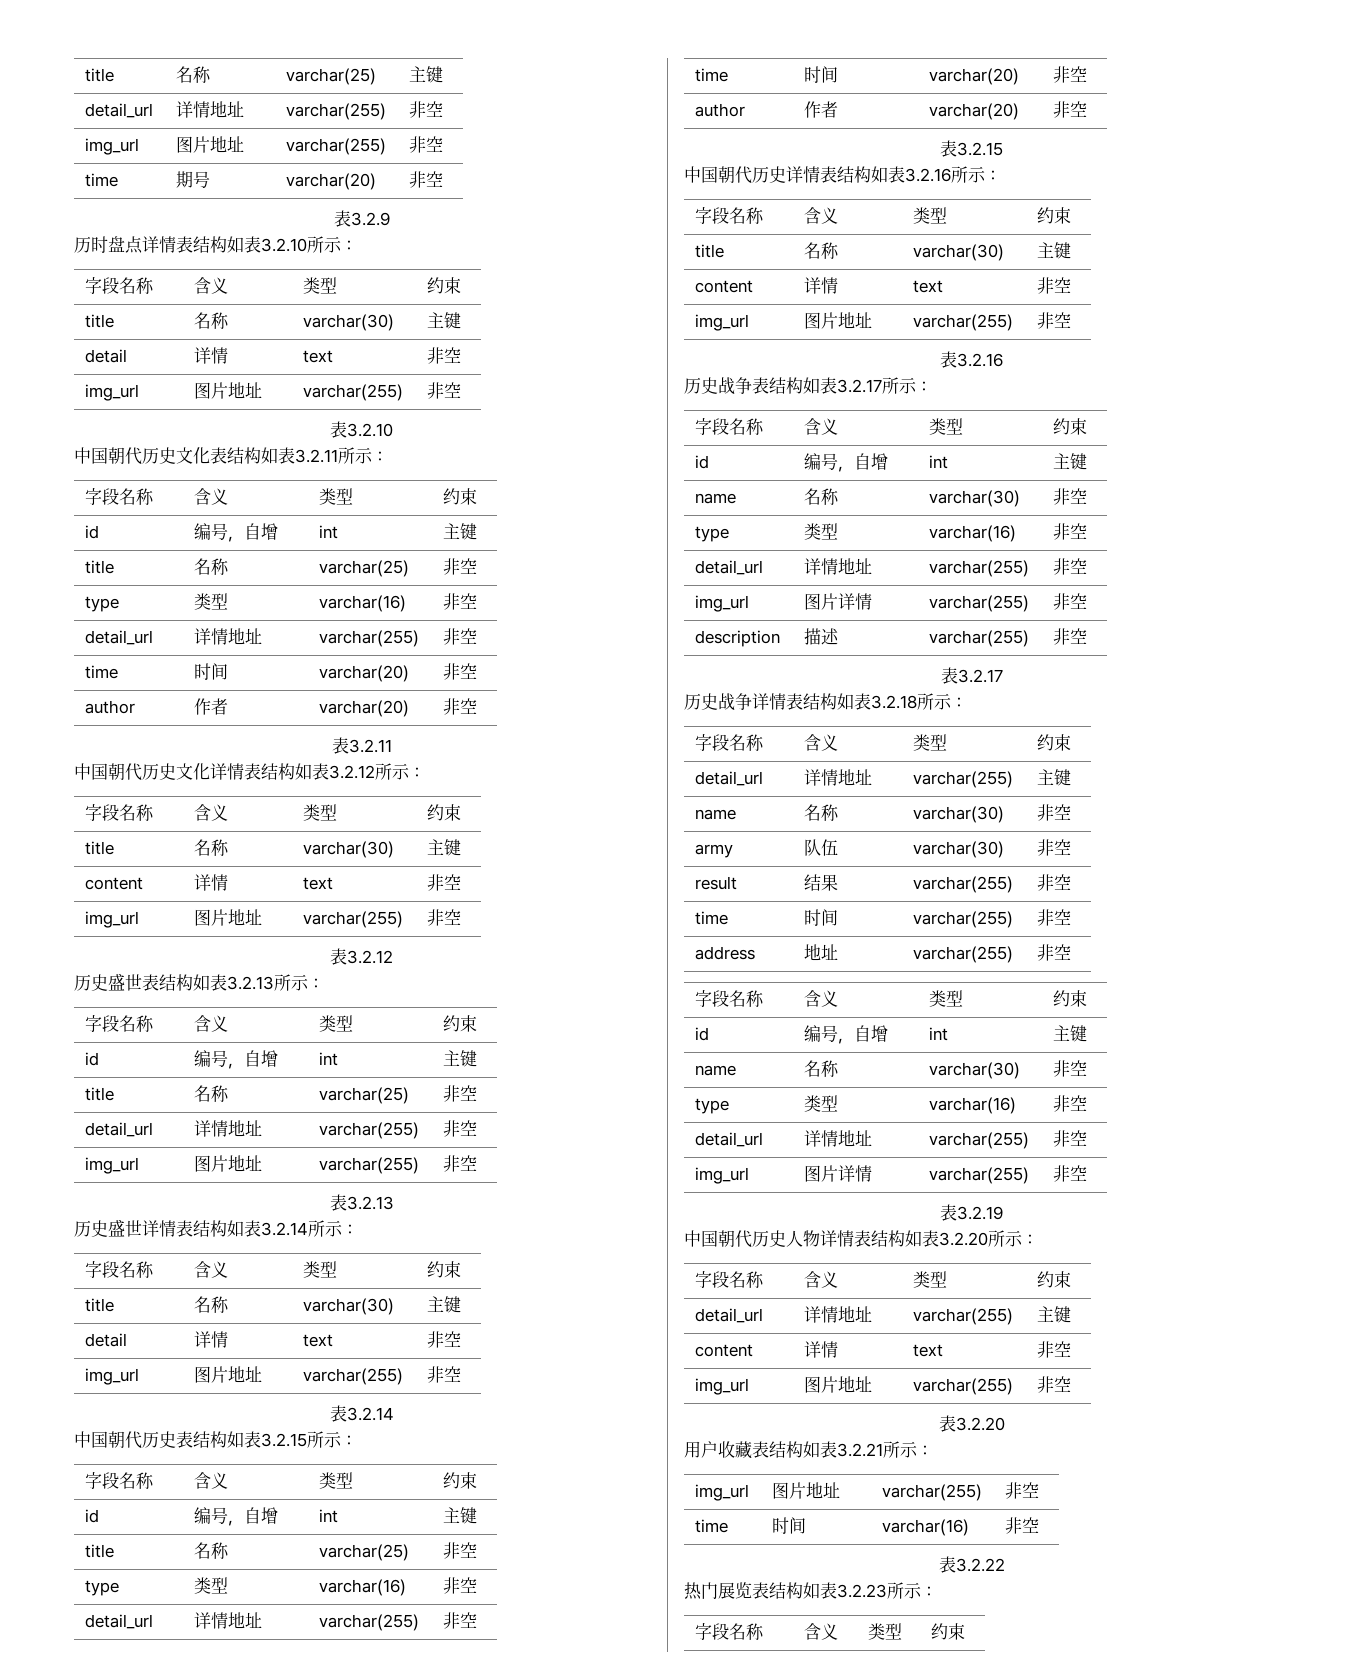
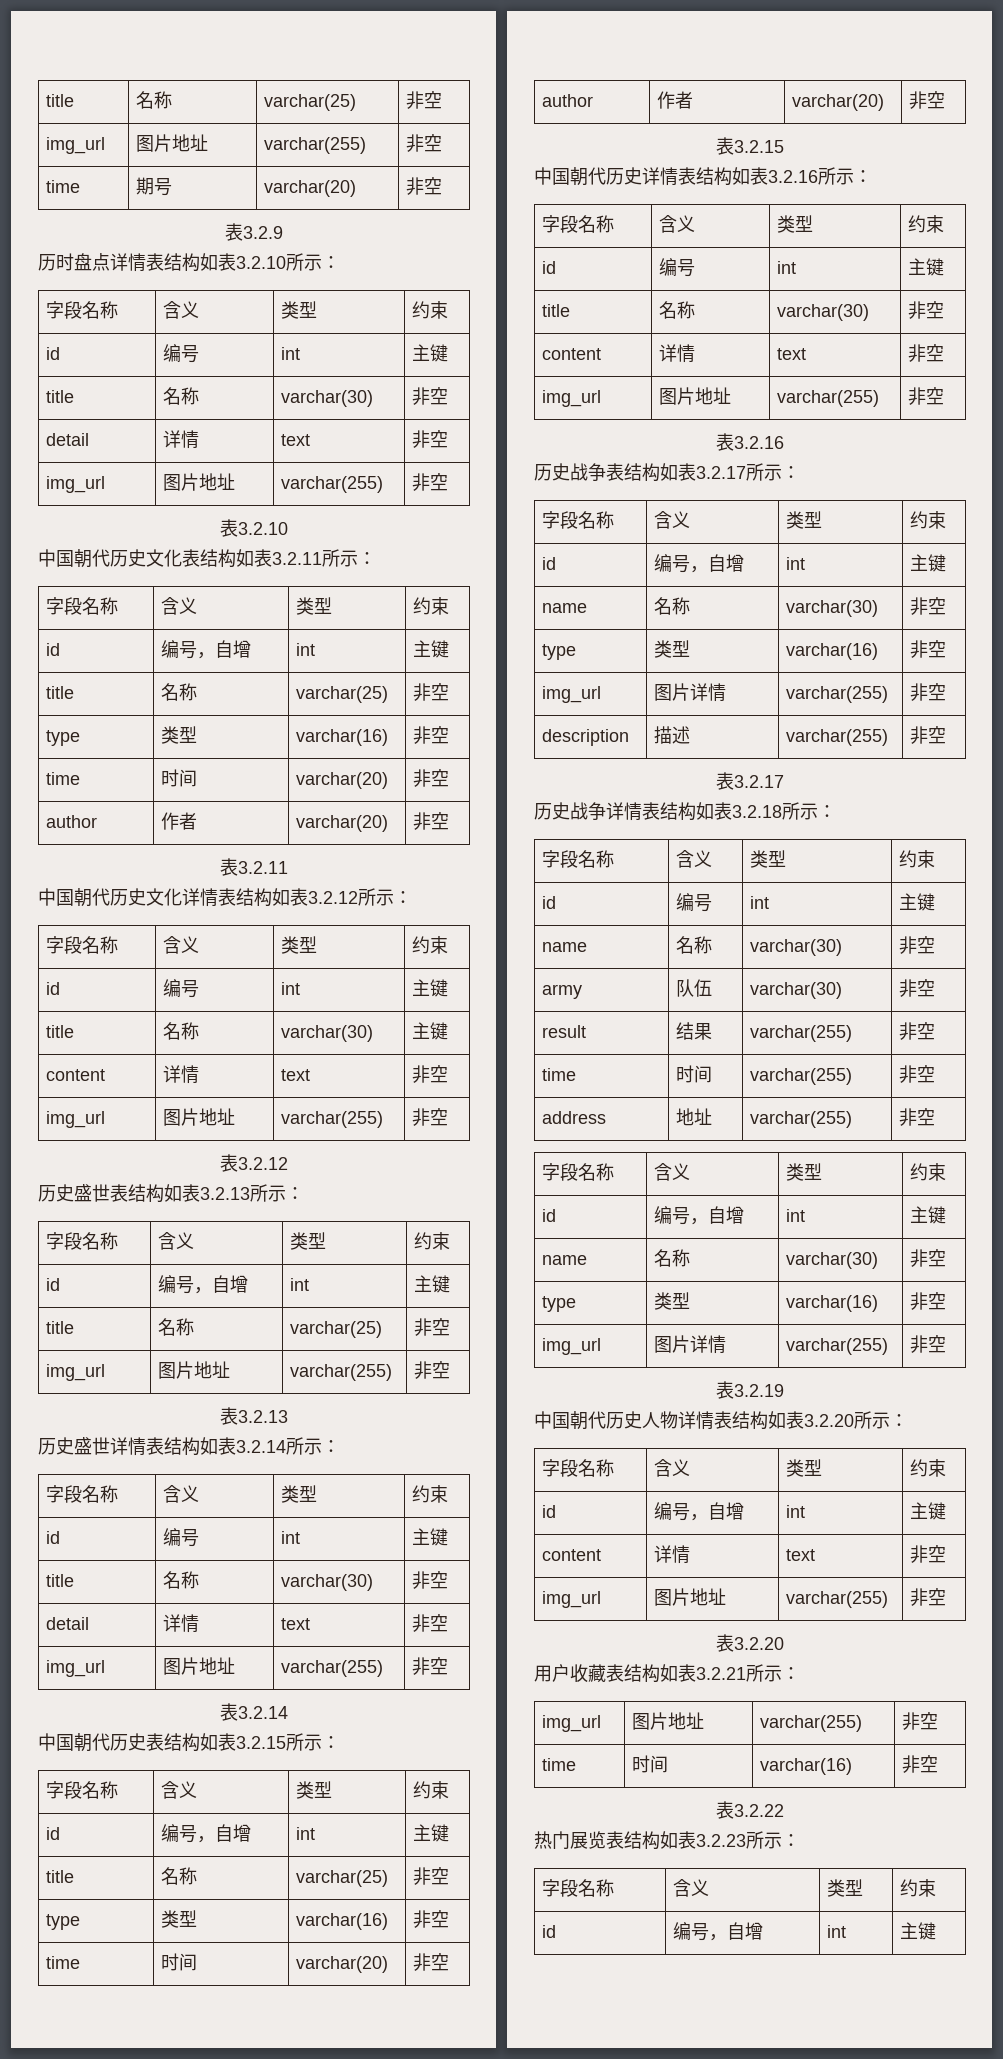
[85,68,115,82] [176,66,212,83] [286,68,377,85] [409,66,444,83] [85,103,154,118] [176,101,245,118] [286,103,387,120] title | 名称 | varchar(25) | 主键 // detail_url | 详情地址 | varchar(255) -> [46,94,75,107] [136,91,173,109] [264,94,357,111] title | 名称 | varchar(25)
[85,314,115,328] [194,312,230,329] [303,314,395,331] [427,312,462,329] // title | 名称 | varchar(30) | 主键 -> [46,347,61,360] [163,344,200,363] [281,347,301,360] [412,344,449,362] [46,390,75,403] [163,387,200,405] [281,390,374,407] [412,387,449,405] // id | 编号 | int | 主键 // title | 名称 | varchar(30) | 非空
[85,630,154,645] [194,628,263,645] [319,630,420,647] [443,628,478,645] // detail_url | 详情地址 | varchar(255) | 非空 -> (450, 735) none
(462, 812) none -> [46,982,61,995] [163,979,200,998] [281,982,301,995] [412,979,449,997] // id | 编号 | int | 主键
[85,1122,154,1137] [194,1120,263,1137] [319,1122,420,1139] [443,1120,478,1137] // detail_url | 详情地址 | varchar(255) | 非空 -> (451, 1327) none
[85,1298,115,1312] [194,1296,230,1313] [303,1298,395,1315] [427,1296,462,1313] // title | 名称 | varchar(30) | 主键 -> [46,1531,61,1544] [163,1528,200,1547] [281,1531,301,1544] [412,1528,449,1546] [46,1574,75,1587] [163,1571,200,1589] [281,1574,374,1591] [412,1571,449,1589] // id | 编号 | int | 主键 // title | 名称 | varchar(30) | 非空
[85,1614,154,1629] [194,1612,263,1629] [319,1614,420,1631] [443,1612,478,1629] // detail_url | 详情地址 | varchar(255) | 非空 -> (450, 1919) none
[695,244,725,258] [804,242,840,259] [913,244,1005,261] [1037,242,1072,259] // title | 名称 | varchar(30) | 主键 -> [542,261,557,274] [659,258,696,277] [777,261,797,274] [908,258,945,276] [542,304,571,317] [659,301,696,319] [777,304,870,321] [908,301,945,319] // id | 编号 | int | 主键 // title | 名称 | varchar(30) | 非空
[695,560,764,575] [804,558,873,575] [929,560,1030,577] [1053,558,1088,575] // detail_url | 详情地址 | varchar(255) | 非空 -> (947, 649) none
[695,771,764,786] [804,769,873,786] [913,771,1014,788] detail_url | 详情地址 | varchar(255) -> [542,896,557,909] [676,893,713,912] [750,896,770,909] id | 编号 | int
[695,1132,764,1147] [804,1130,873,1147] [929,1132,1030,1149] [1053,1130,1088,1147] // detail_url | 详情地址 | varchar(255) | 非空 -> (947, 1301) none
[695,1308,764,1323] [804,1306,873,1323] [913,1308,1014,1325] detail_url | 详情地址 | varchar(255) -> [542,1505,557,1518] [654,1502,745,1521] [786,1505,806,1518] id | 编号，自增 | int
(966, 1631) none -> [542,1925,557,1938] [673,1922,764,1941] [827,1925,847,1938] [900,1922,937,1940] // id | 编号，自增 | int | 主键

